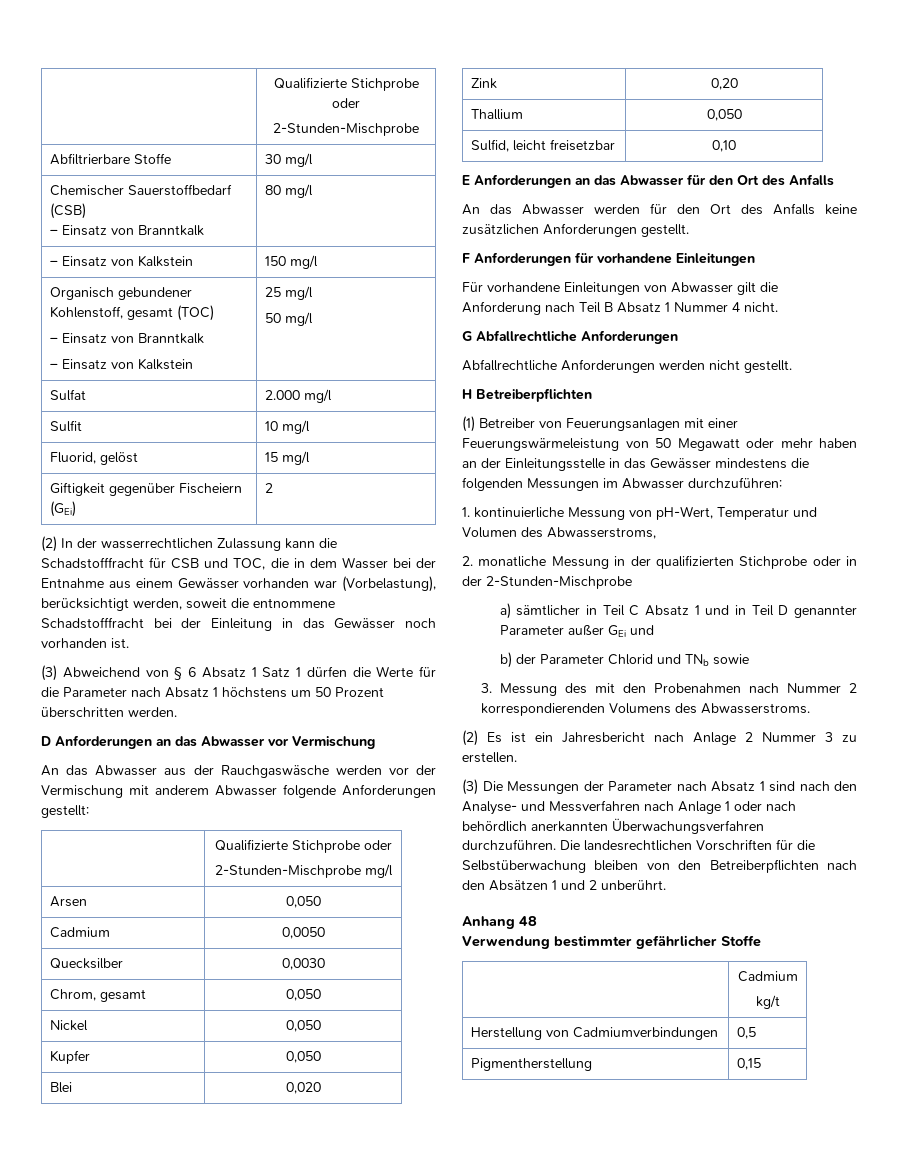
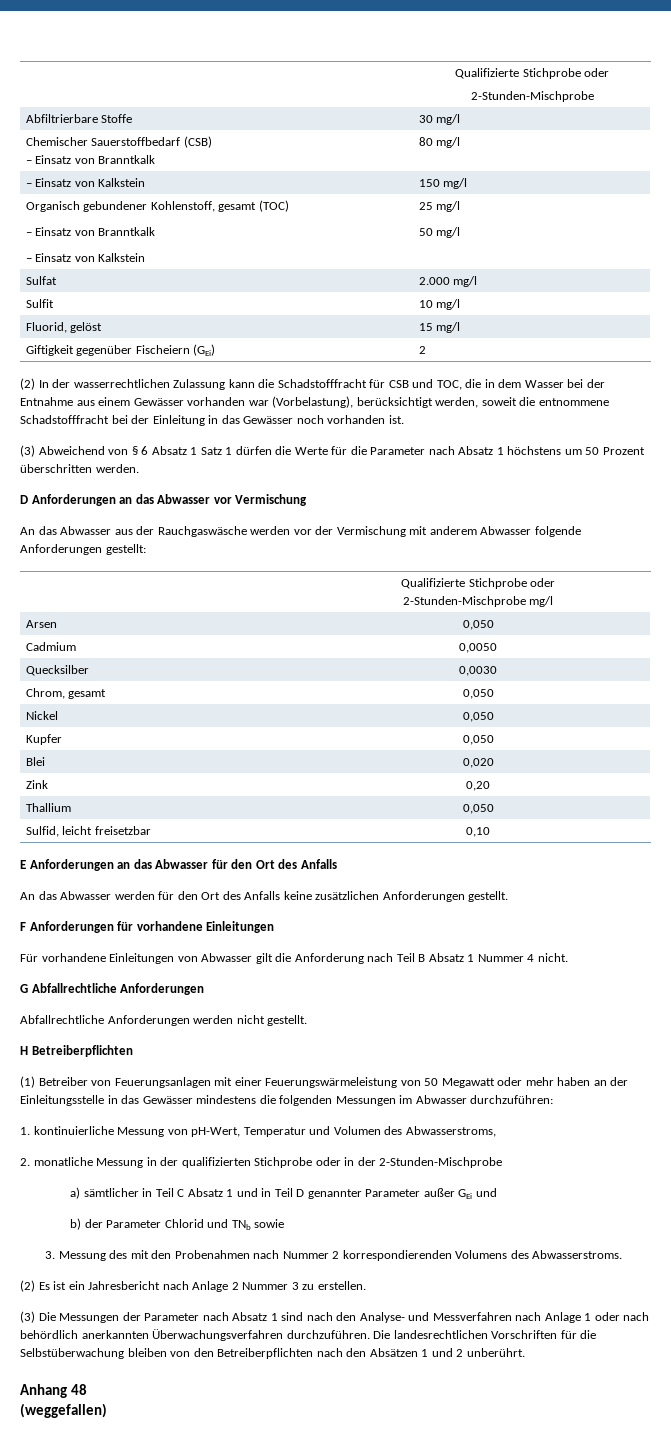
[462,935,761,949] [737,971,798,982] [755,995,780,1009] [470,1027,718,1040] [736,1027,756,1039] [470,1058,592,1071] [736,1058,761,1070] Verwendung bestimmter gefährlicher Stoffe // | Cadmium // kg/t // Herstellung von Cadmiumverbindungen | 0,5 // Pigmentherstellung | 0,15 -> [20,1403,107,1418] (weggefallen)

